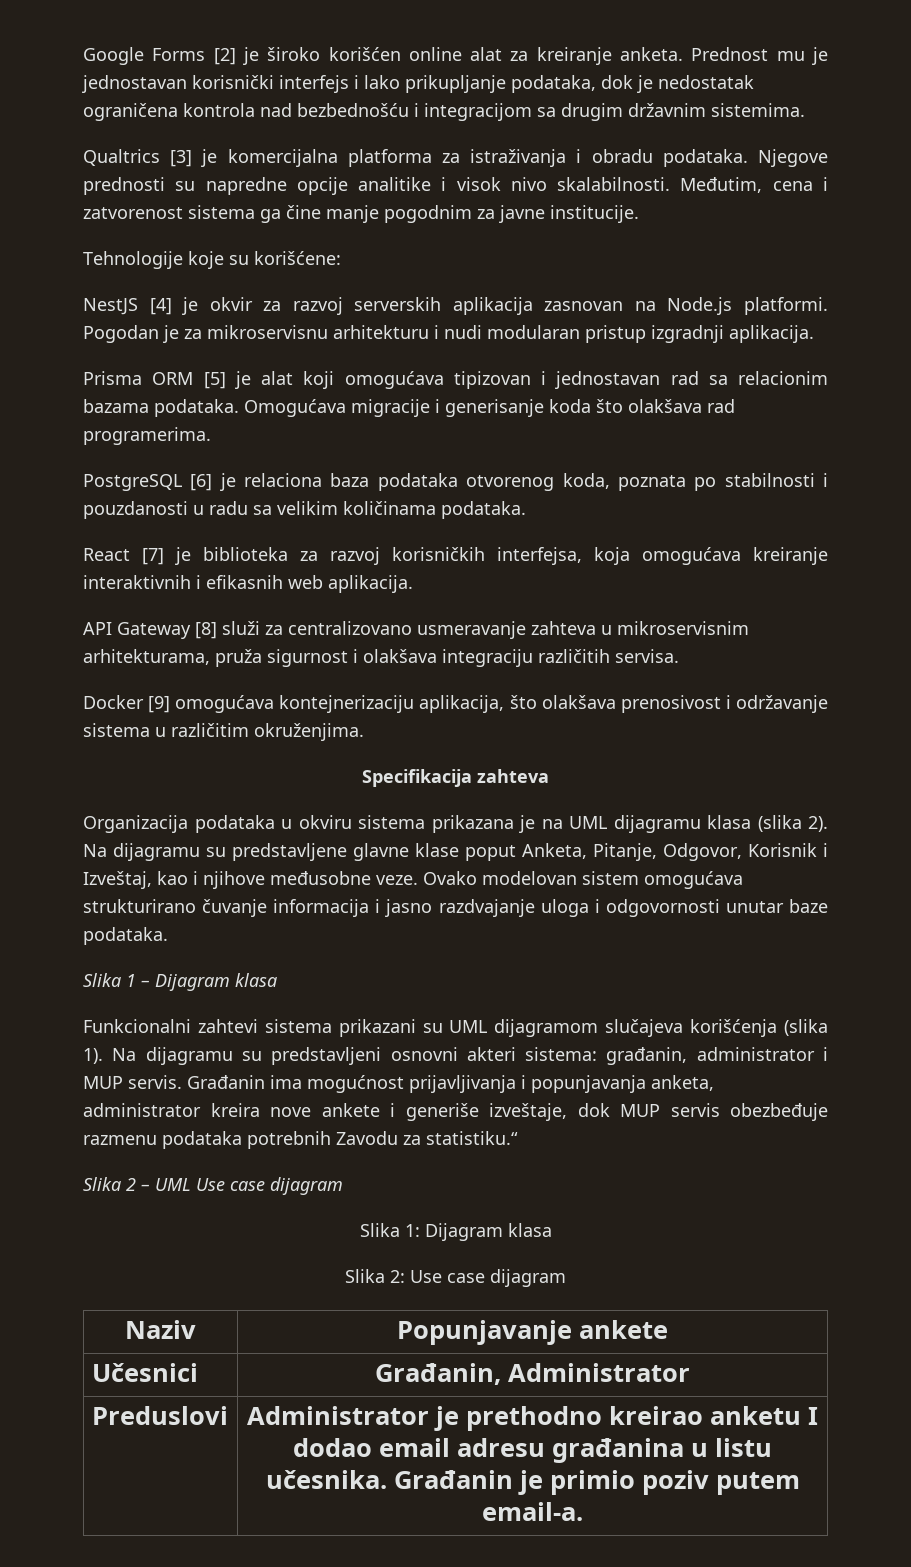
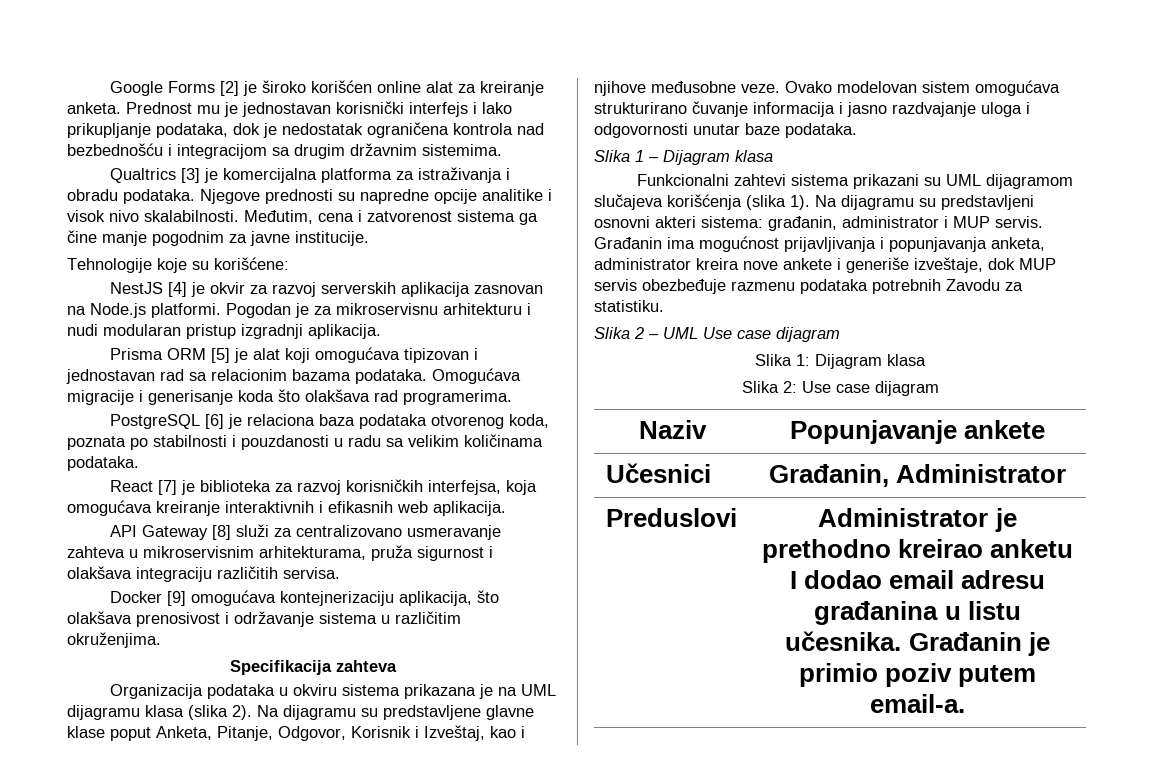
[426,1131,518,1145] statistiku.“ -> [594,300,664,312] statistiku.

